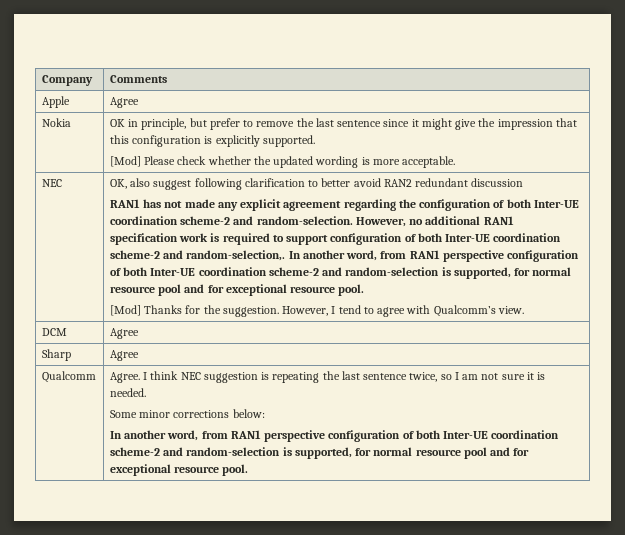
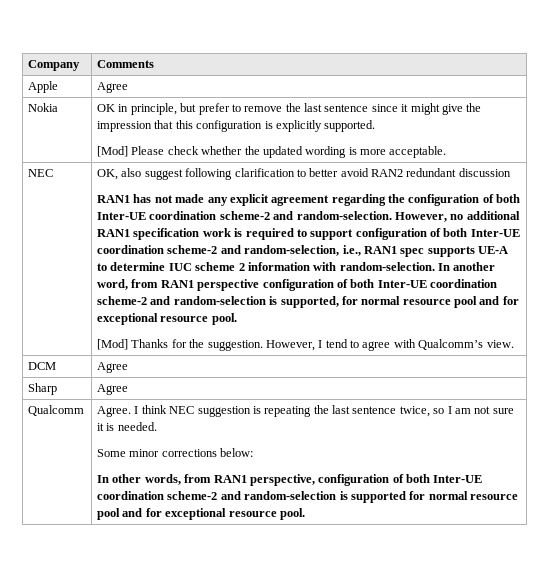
[186,250,286,261] random-selection,. -> [244,245,509,257] [97,262,435,271] random-selection, i.e., RAN1 spec supports UE-A to determine IUC scheme 2 information with random-selection.
[124,430,560,442] [109,447,352,459] another word, from RAN1 perspective configuration of both Inter-UE coordination scheme-2 and random-selection is supported, -> [112,474,483,486] [97,491,406,503] other words, from RAN1 perspective, configuration of both Inter-UE coordination scheme-2 and random-selection is supported

